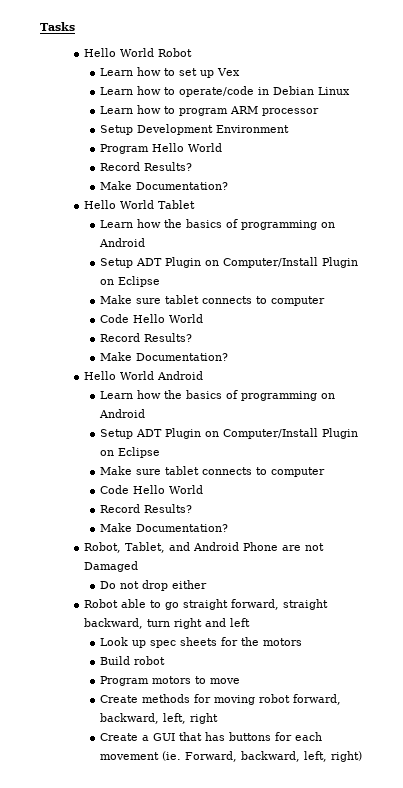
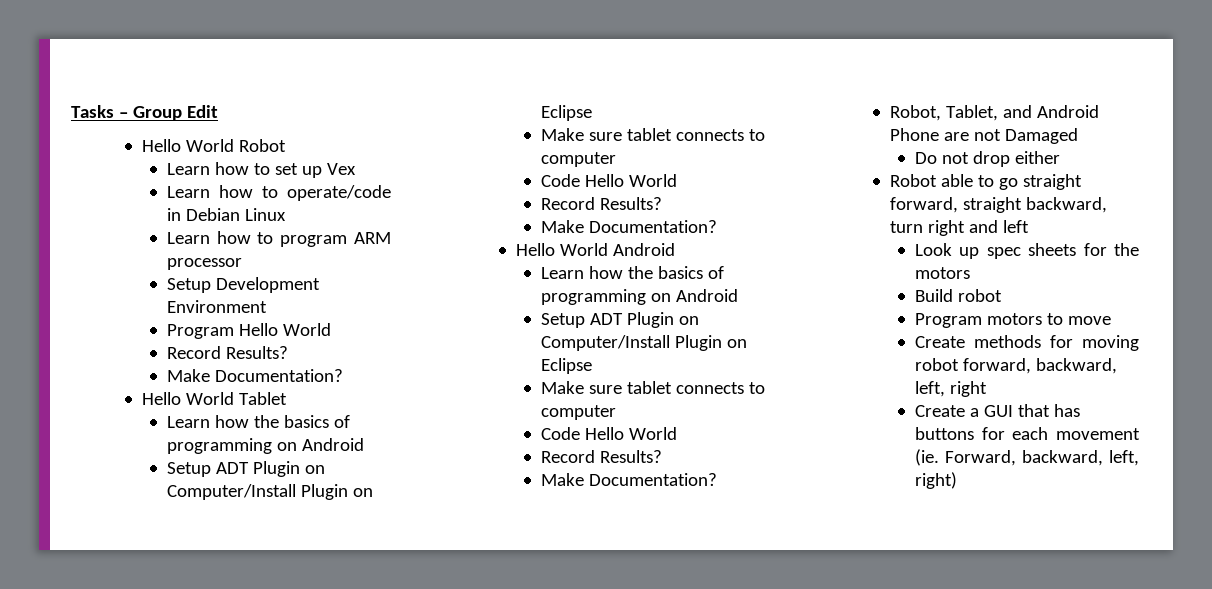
(75, 26) none -> [118,105,218,121] – Group Edit

